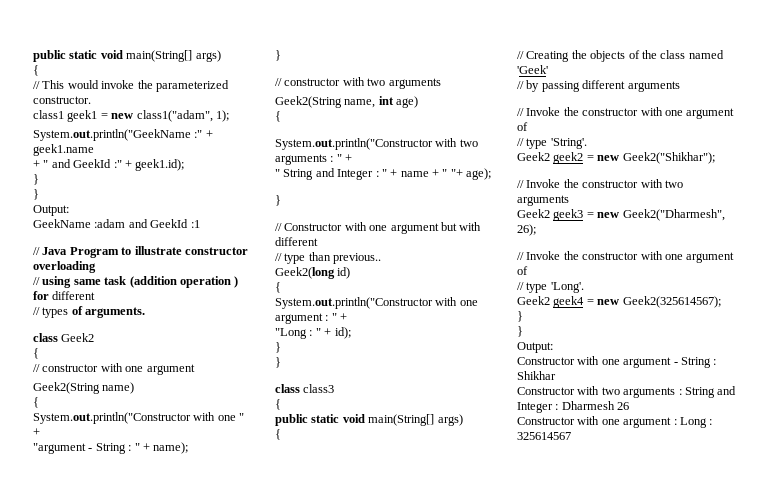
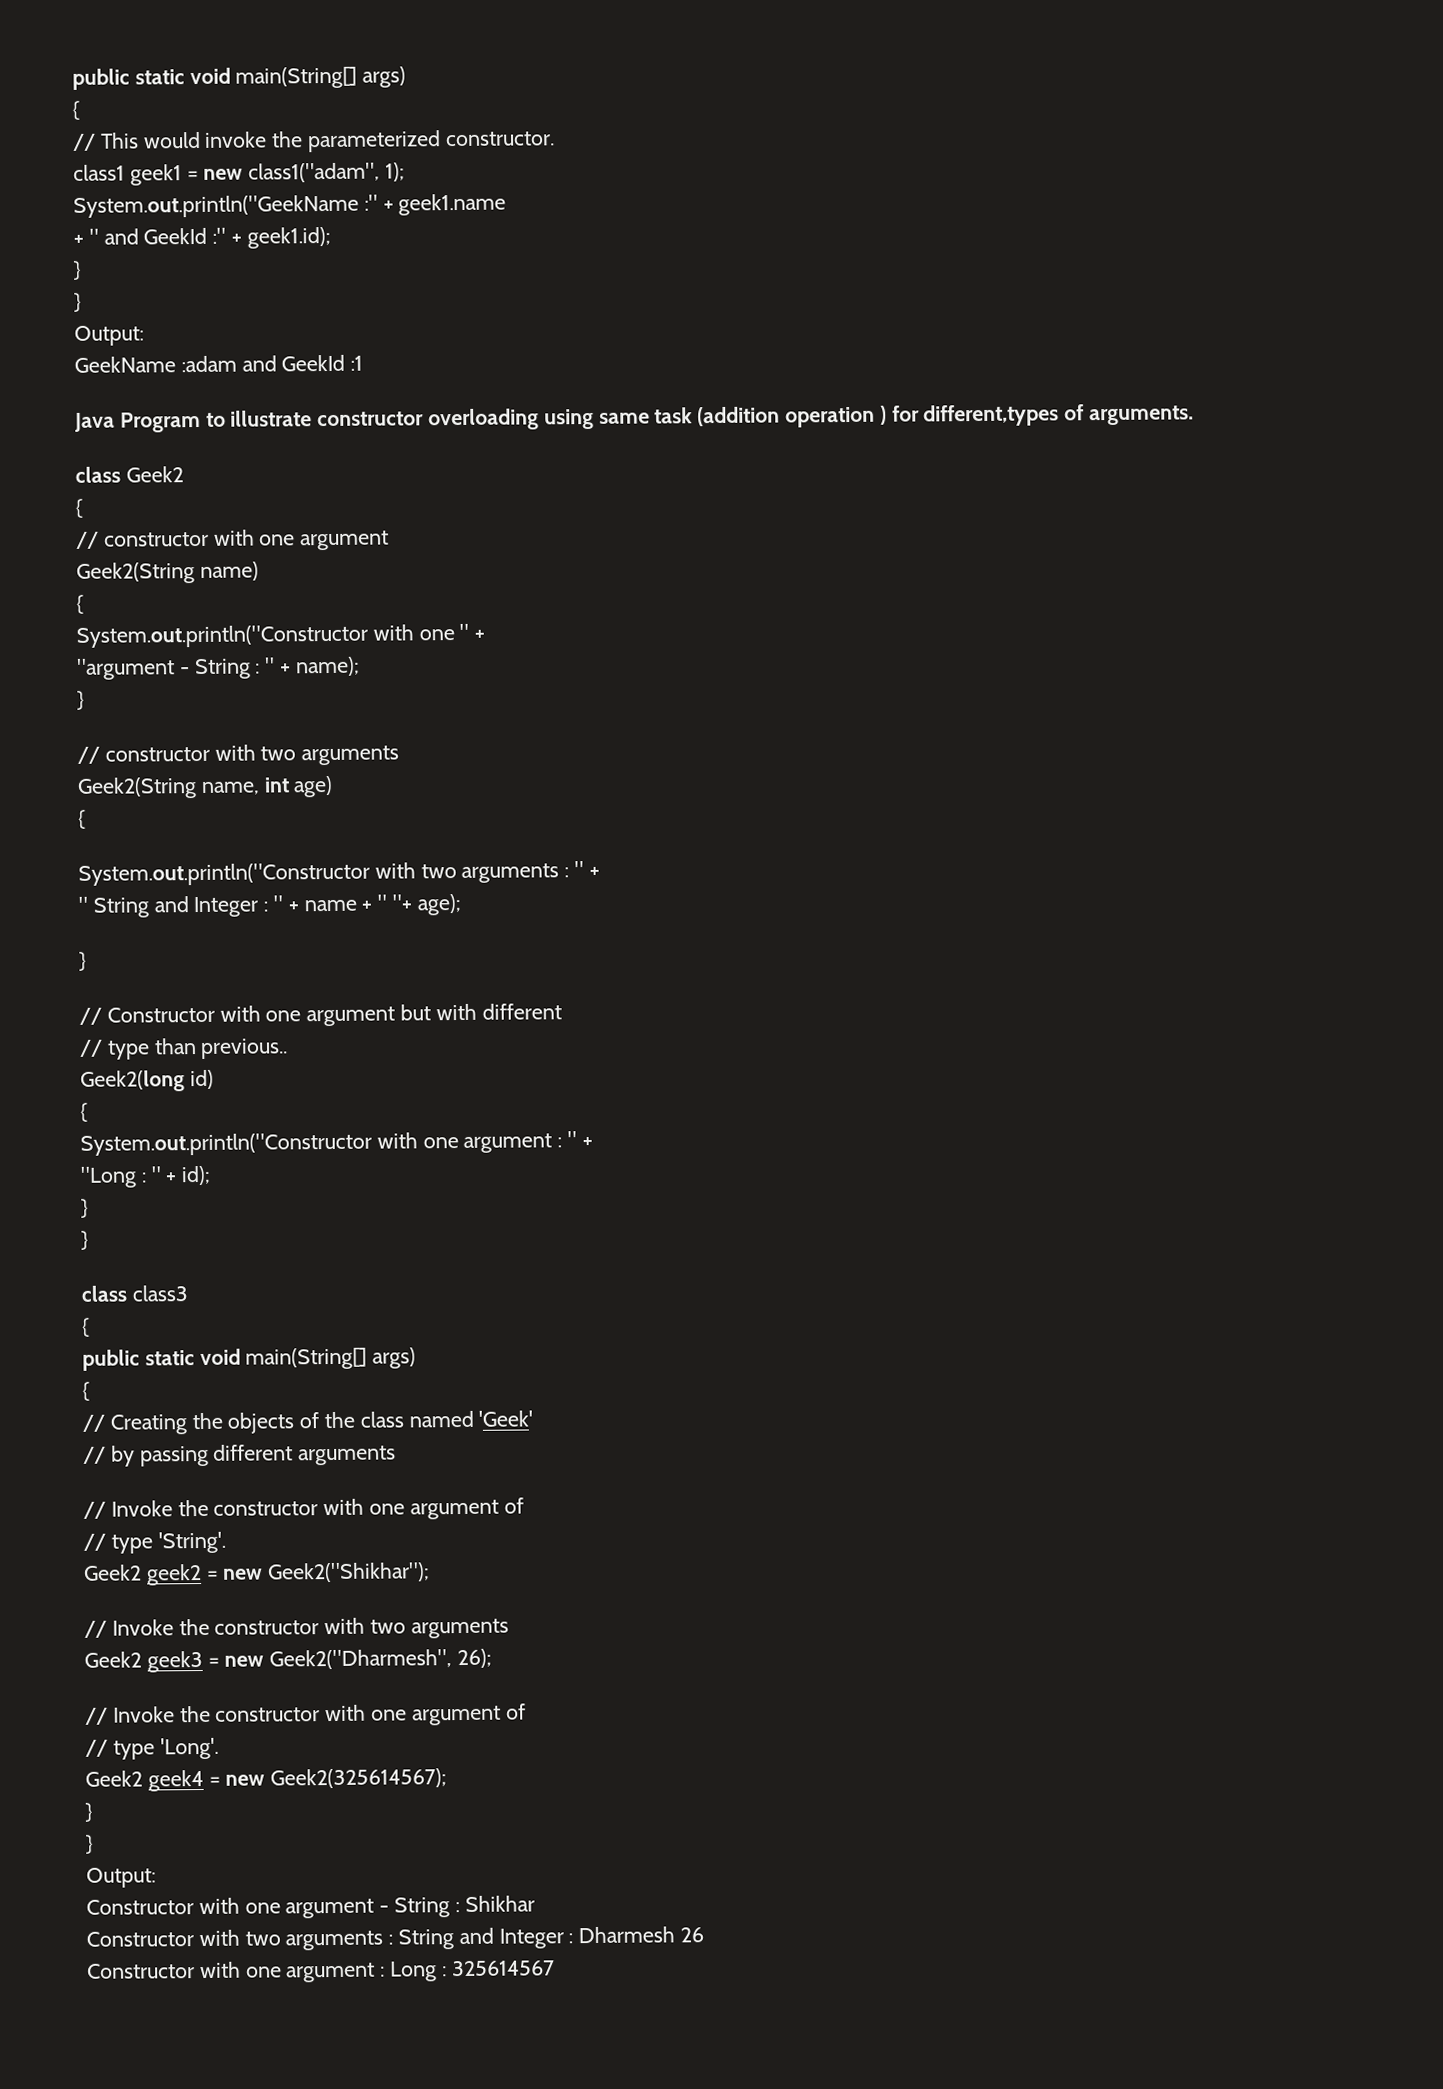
[33,247,40,255] // -> (364, 363) none
[33,277,40,285] // // -> (540, 419) none
[52,291,96,300] [33,307,69,318] different // // types -> [923,404,1060,427] different,types

